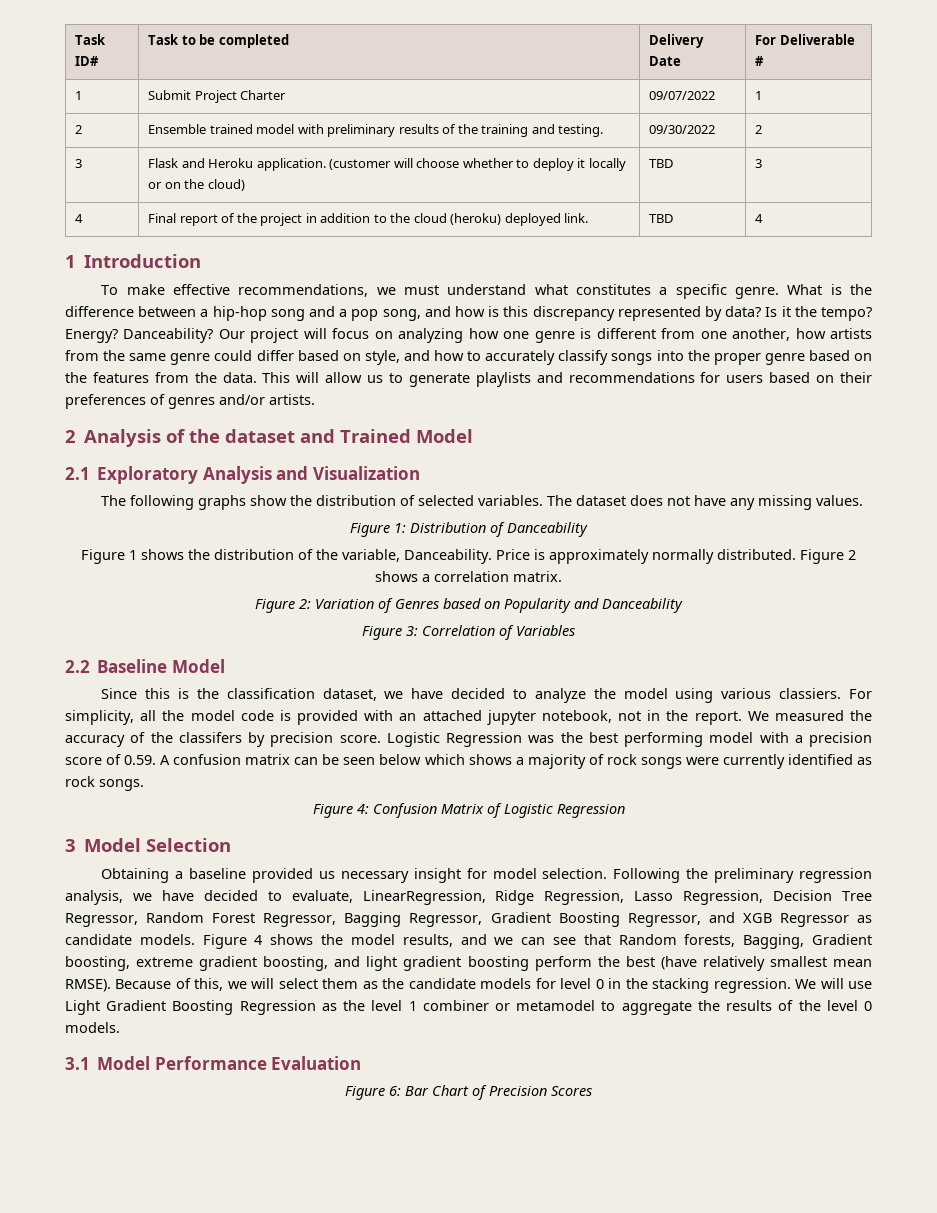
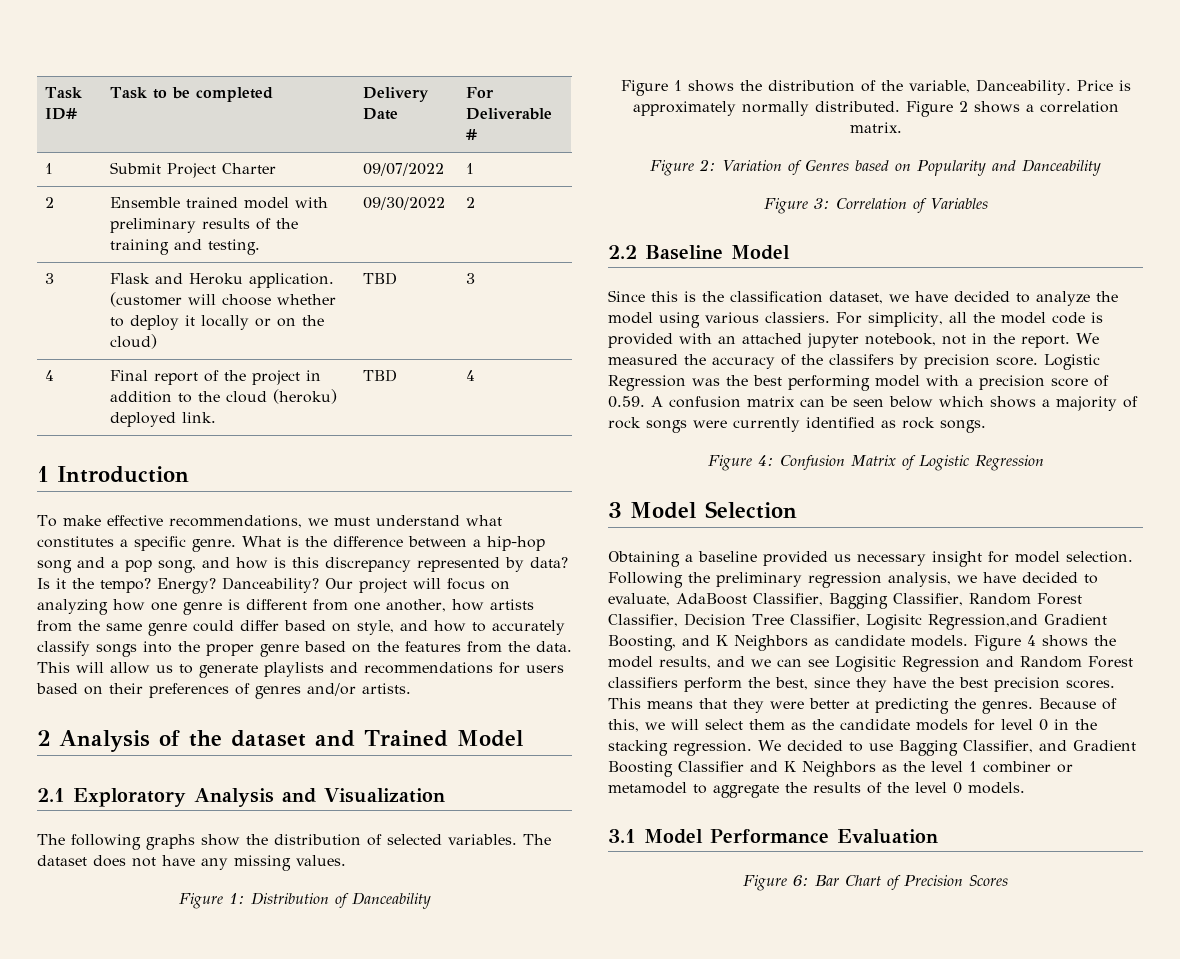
[362,890,872,905] [65,912,849,927] LinearRegression, Ridge Regression, Lasso Regression, Decision Tree Regressor, Random Forest Regressor, Bagging Regressor, Gradient Boosting Regressor, and XGB Regressor -> [676,593,1082,609] [608,613,1107,630] [608,635,808,651] AdaBoost Classifier, Bagging Classifier, Random Forest Classifier, Decision Tree Classifier, Logisitc Regression,and Gradient Boosting, and K Neighbors
[583,934,872,949] [65,956,872,971] [65,979,111,992] that Random forests, Bagging, Gradient boosting, extreme gradient boosting, and light gradient boosting perform the best (have relatively smallest mean RMSE). -> [835,656,1133,672] [608,677,1115,692] [608,698,1033,714] Logisitic Regression and Random Forest classifiers perform the best, since they have the best precision scores. This means that they were better at predicting the genres.
[820,978,873,989] [65,1000,316,1015] will use Light Gradient Boosting Regression -> [786,740,1136,756] [608,761,876,777] decided to use Bagging Classifier, and Gradient Boosting Classifier and K Neighbors

